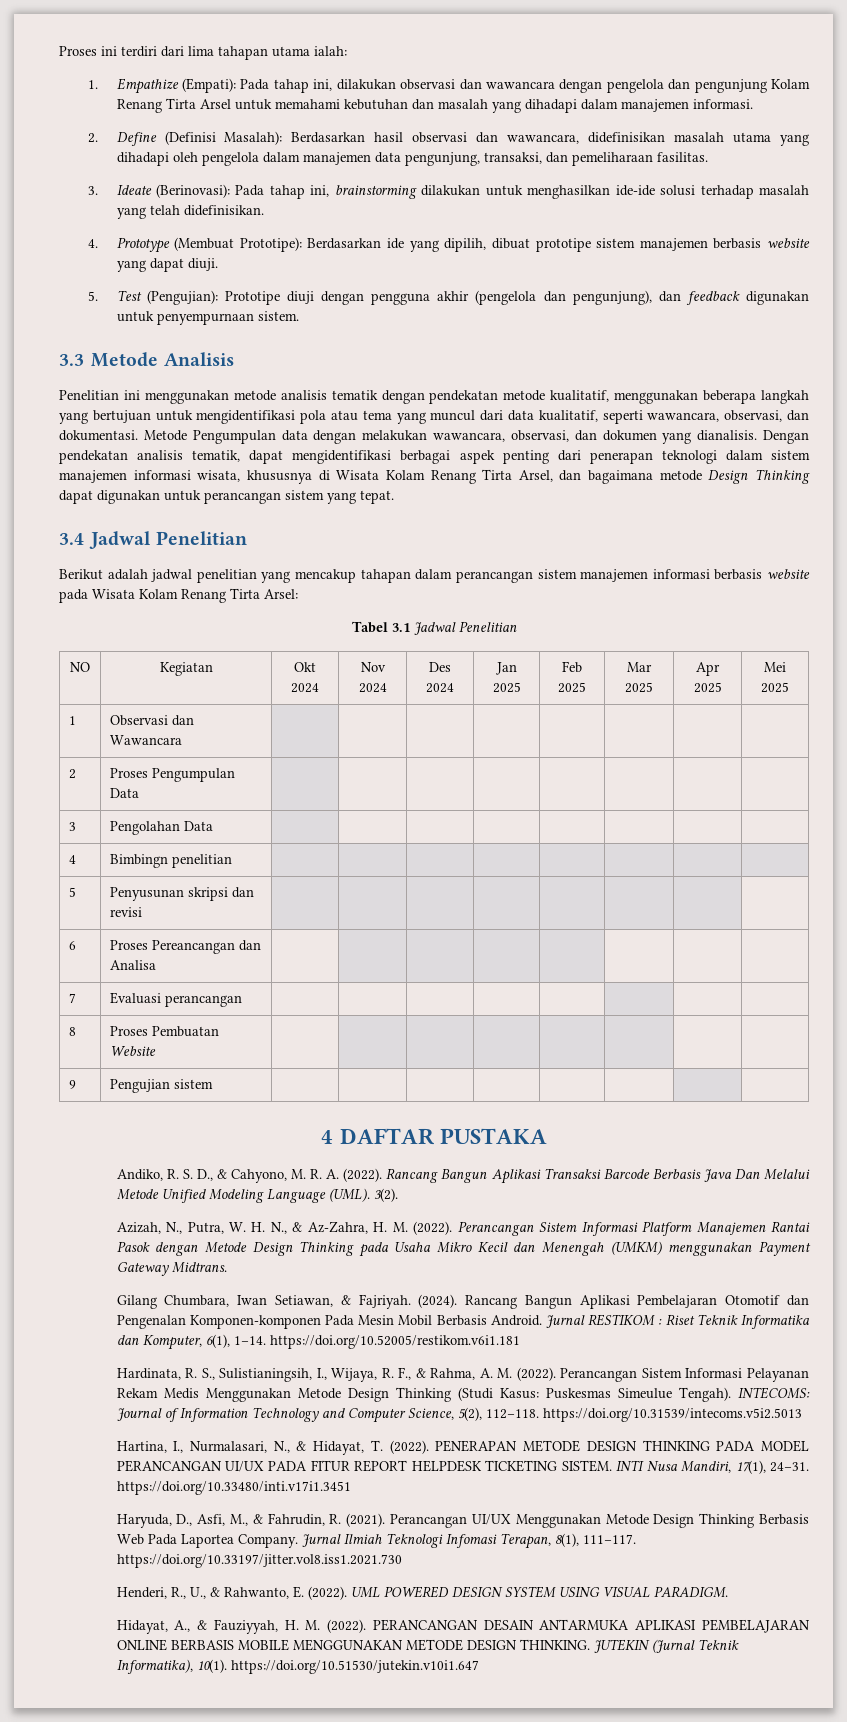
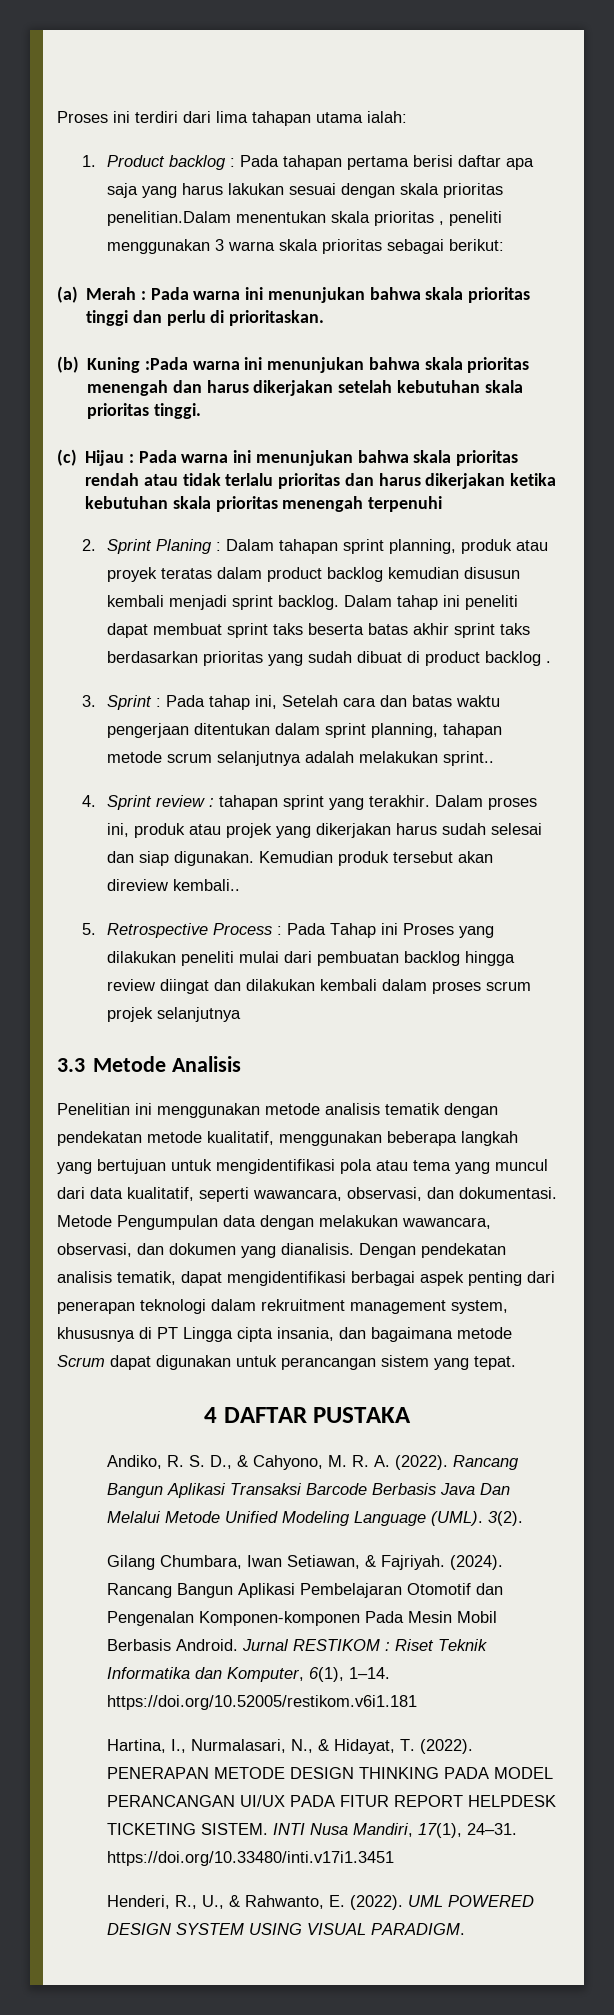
[116,78,810,94] [116,98,753,113] [87,131,809,146] [116,152,708,166] [87,184,809,199] [116,205,264,219] [87,237,811,253] [116,258,218,272] [87,290,810,305] [116,311,299,325] Empathize (Empati): Pada tahap ini, dilakukan observasi dan wawancara dengan pengelola dan pengunjung Kolam Renang Tirta Arsel untuk memahami kebutuhan dan masalah yang dihadapi dalam manajemen informasi. // 2. Define (Definisi Masalah): Berdasarkan hasil observasi dan wawancara, didefinisikan masalah utama yang dihadapi oleh pengelola dalam manajemen data pengunjung, transaksi, dan pemeliharaan fasilitas. // 3. Ideate (Berinovasi): Pada tahap ini, brainstorming dilakukan untuk menghasilkan ide-ide solusi terhadap masalah yang telah didefinisikan. // 4. Prototype (Membuat Prototipe): Berdasarkan ide yang dipilih, dibuat prototipe sistem manajemen berbasis website yang dapat diuji. // 5. Test (Pengujian): Prototipe diuji dengan pengguna akhir (pengelola dan pengunjung), dan feedback digunakan untuk penyempurnaan sistem. -> [106,155,534,170] [106,183,503,198] [106,211,502,226] [106,239,504,254] [57,286,531,303] [86,310,325,326] [57,356,530,373] [87,380,523,396] [87,403,201,419] [57,449,519,466] [85,473,557,489] [85,496,443,512] [81,539,548,554] [106,567,520,582] [106,595,518,610] [106,623,530,638] [106,651,551,666] [81,695,500,710] [106,723,502,738] [106,751,494,766] [81,795,537,810] [106,823,542,838] [106,851,493,866] [106,879,240,891] [81,923,494,938] [106,951,515,966] [106,979,531,994] [106,1007,241,1022] Product backlog : Pada tahapan pertama berisi daftar apa saja yang harus lakukan sesuai dengan skala prioritas penelitian.Dalam menentukan skala prioritas , peneliti menggunakan 3 warna skala prioritas sebagai berikut: // (a) Merah : Pada warna ini menunjukan bahwa skala prioritas tinggi dan perlu di prioritaskan. // (b) Kuning :Pada warna ini menunjukan bahwa skala prioritas menengah dan harus dikerjakan setelah kebutuhan skala prioritas tinggi. // (c) Hijau : Pada warna ini menunjukan bahwa skala prioritas rendah atau tidak terlalu prioritas dan harus dikerjakan ketika kebutuhan skala prioritas menengah terpenuhi // 2. Sprint Planing : Dalam tahapan sprint planning, produk atau proyek teratas dalam product backlog kemudian disusun kembali menjadi sprint backlog. Dalam tahap ini peneliti dapat membuat sprint taks beserta batas akhir sprint taks berdasarkan prioritas yang sudah dibuat di product backlog . // 3. Sprint : Pada tahap ini, Setelah cara dan batas waktu pengerjaan ditentukan dalam sprint planning, tahapan metode scrum selanjutnya adalah melakukan sprint.. // 4. Sprint review : tahapan sprint yang terakhir. Dalam proses ini, produk atau projek yang dikerjakan harus sudah selesai dan siap digunakan. Kemudian produk tersebut akan direview kembali.. // 5. Retrospective Process : Pada Tahap ini Proses yang dilakukan peneliti mulai dari pembuatan backlog hingga review diingat dan dilakukan kembali dalam proses scrum projek selanjutnya
[771,450,811,460] [59,469,553,484] sistem manajemen informasi wisata, khususnya di Wisata Kolam Renang Tirta Arsel, -> [261,1299,508,1314] [57,1327,334,1342] rekruitment management system, khususnya di PT Lingga cipta insania,
[708,469,810,484] Design Thinking -> [57,1355,105,1367] Scrum
[59,531,247,549] [59,569,811,583] [59,588,298,603] [351,621,517,635] [70,662,90,672] [159,662,213,676] [294,662,316,672] [291,683,319,693] [360,662,386,672] [358,683,387,693] [429,662,451,672] [426,683,454,693] [495,662,517,675] [492,682,521,693] [562,661,582,673] [558,682,586,693] [627,662,652,672] [625,682,653,693] [696,662,720,676] [693,682,722,693] [764,662,786,672] [761,682,789,693] [69,716,77,725] [110,715,195,726] [110,735,183,745] [69,769,77,779] [110,768,236,782] [110,788,140,798] [69,822,77,831] [110,821,214,835] [69,855,77,864] [110,854,233,868] [69,887,77,897] [110,887,255,901] [110,907,143,917] [69,941,77,950] [110,940,262,954] [110,960,157,970] [69,993,77,1003] [110,992,243,1007] [69,1027,77,1036] [110,1026,220,1037] [110,1046,157,1056] [69,1080,77,1089] [110,1079,214,1093] // 3.4 Jadwal Penelitian // Berikut adalah jadwal penelitian yang mencakup tahapan dalam perancangan sistem manajemen informasi berbasis website pada Wisata Kolam Renang Tirta Arsel: // Tabel 3.1 Jadwal Penelitian // NO | Kegiatan | Okt 2024 | Nov 2024 | Des 2024 | Jan 2025 | Feb 2025 | Mar 2025 | Apr 2025 | Mei 2025 // 1 | Observasi dan Wawancara | | | | | | | | // 2 | Proses Pengumpulan Data | | | | | | | | // 3 | Pengolahan Data | | | | | | | | // 4 | Bimbingn penelitian | | | | | | | | // 5 | Penyusunan skripsi dan revisi | | | | | | | | // 6 | Proses Pereancangan dan Analisa | | | | | | | | // 7 | Evaluasi perancangan | | | | | | | | // 8 | Proses Pembuatan Website | | | | | | | | // 9 | Pengujian sistem | | | | | | | | -> (516, 1363) none
[116,1221,811,1236] [116,1241,812,1257] [116,1262,227,1276] // Azizah, N., Putra, W. H. N., & Az-Zahra, H. M. (2022). Perancangan Sistem Informasi Platform Manajemen Rantai Pasok dengan Metode Design Thinking pada Usaha Mikro Kecil dan Menengah (UMKM) menggunakan Payment Gateway Midtrans. -> (523, 1518) none
[116,1367,810,1382] [116,1387,810,1402] [116,1407,802,1423] // Hardinata, R. S., Sulistianingsih, I., Wijaya, R. F., & Rahma, A. M. (2022). Perancangan Sistem Informasi Pelayanan Rekam Medis Menggunakan Metode Design Thinking (Studi Kasus: Puskesmas Simeulue Tengah). INTECOMS: Journal of Information Technology and Computer Science, 5(2), 112–118. https://doi.org/10.31539/intecoms.v5i2.5013 -> (417, 1702) none
[116,1513,810,1528] [116,1533,636,1549] [116,1554,402,1568] // Haryuda, D., Asfi, M., & Fahrudin, R. (2021). Perancangan UI/UX Menggunakan Metode Design Thinking Berbasis Web Pada Laportea Company. Jurnal Ilmiah Teknologi Infomasi Terapan, 8(1), 111–117. https://doi.org/10.33197/jitter.vol8.iss1.2021.730 -> (394, 1858) none
[116,1619,810,1634] [116,1639,739,1653] [116,1659,479,1674] // Hidayat, A., & Fauziyyah, H. M. (2022). PERANCANGAN DESAIN ANTARMUKA APLIKASI PEMBELAJARAN ONLINE BERBASIS MOBILE MENGGUNAKAN METODE DESIGN THINKING. JUTEKIN (Jurnal Teknik Informatika), 10(1). https://doi.org/10.51530/jutekin.v10i1.647 -> (465, 1929) none

